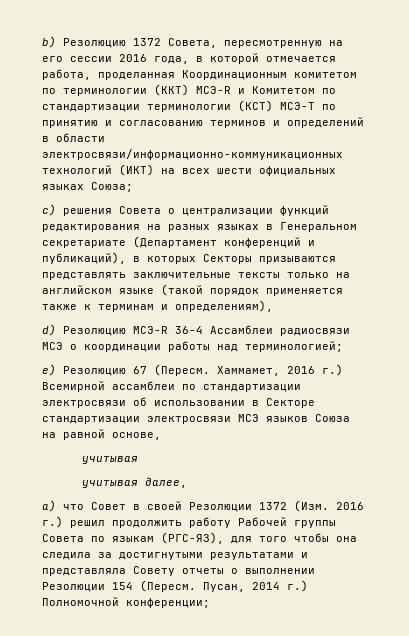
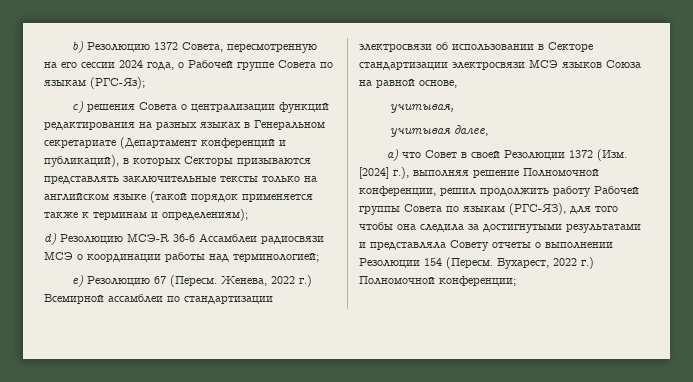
[119,53,336,64] [42,69,357,80] [42,84,336,96] [42,100,336,112] [42,117,364,128] [42,133,105,142] [42,149,343,160] [42,164,336,176] [42,182,133,192] 2016 года, в которой отмечается работа, проделанная Координационным комитетом по терминологии (ККТ) МСЭ-R и Комитетом по стандартизации терминологии (КСТ) МСЭ-Т по принятию и согласованию терминов и определений в области электросвязи/информационно-коммуникационных технологий (ИКТ) на всех шести официальных языках Союза; -> [119,60,333,71] [44,77,145,89] 2024 года, о Рабочей группе Совета по языкам (РГС-Яз);
[175,300,273,312] определениям), -> [162,209,248,221] определениям);
[175,326,203,334] 36-4 -> [173,234,195,242] 36-6
[217,366,315,376] Хаммамет, 2016 -> [221,276,296,286] Женева, 2022
[81,456,138,464] учитывая -> [389,104,454,113] учитывая,
[336,502,364,510] [42,516,63,528] 2016 г.) -> [359,167,599,179] [359,186,436,196] [2024] г.), выполняя решение Полномочной конференции,
[203,582,280,592] Пусан, 2014 -> [497,258,577,269] Бухарест, 2022

